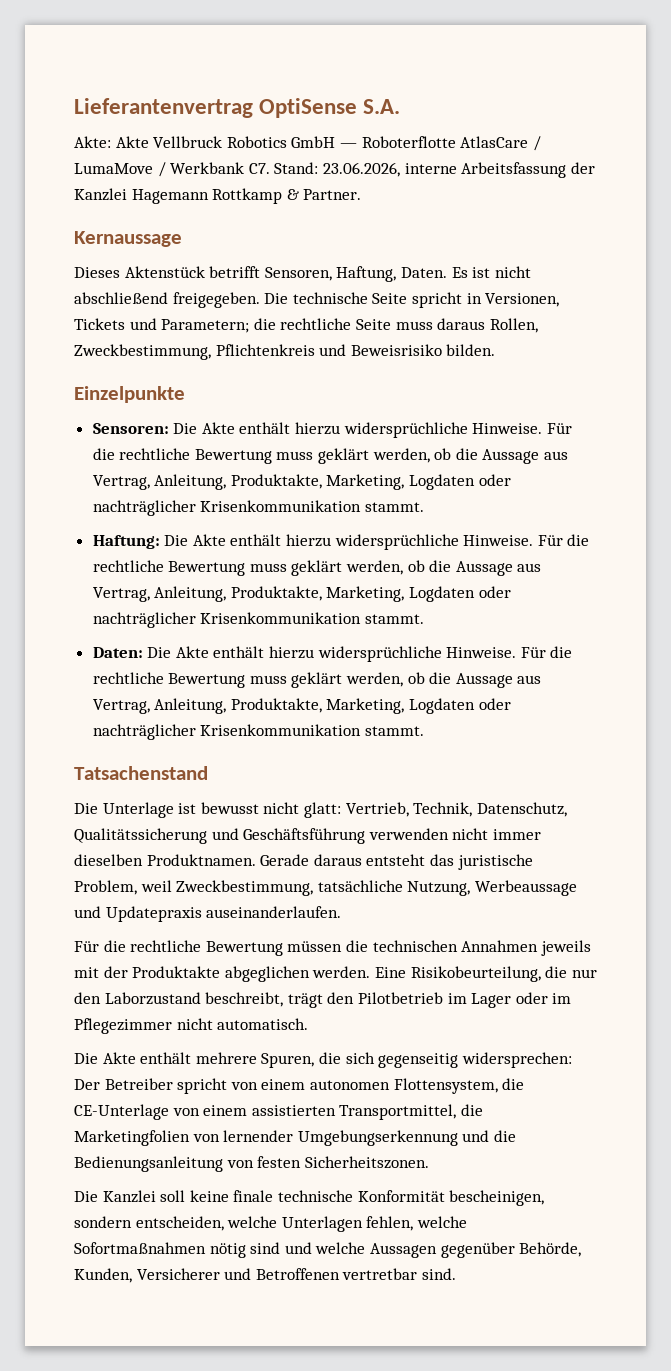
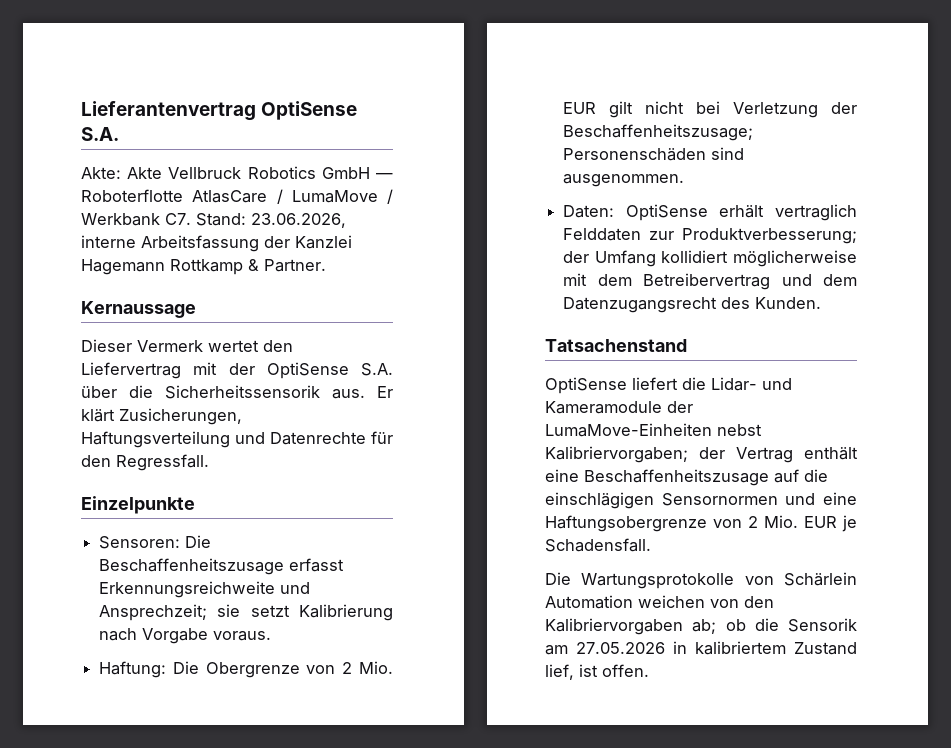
[74,266,531,282] [74,292,560,308] [74,318,538,333] [74,344,496,360] [74,386,185,403] [92,422,572,438] [92,448,569,464] [92,474,511,490] [92,500,424,516] [92,534,590,550] [92,560,542,576] [92,586,511,602] [92,612,424,628] [92,646,573,662] [92,672,542,688] [92,698,511,714] [92,724,424,740] [74,766,208,780] [74,802,567,818] [74,828,541,844] [74,854,533,870] [74,880,577,896] [74,906,342,922] [74,940,591,956] [74,966,597,982] [74,992,572,1008] [74,1018,309,1034] [74,1052,572,1068] [74,1078,525,1094] [74,1104,483,1120] [74,1130,516,1146] [74,1156,429,1172] [74,1190,545,1206] [74,1216,467,1232] [74,1242,582,1258] [74,1268,456,1283] Dieses Aktenstück betrifft Sensoren, Haftung, Daten. Es ist nicht abschließend freigegeben. Die technische Seite spricht in Versionen, Tickets und Parametern; die rechtliche Seite muss daraus Rollen, Zweckbestimmung, Pflichtenkreis und Beweisrisiko bilden. // Einzelpunkte // Sensoren: Die Akte enthält hierzu widersprüchliche Hinweise. Für die rechtliche Bewertung muss geklärt werden, ob die Aussage aus Vertrag, Anleitung, Produktakte, Marketing, Logdaten oder nachträglicher Krisenkommunikation stammt. // Haftung: Die Akte enthält hierzu widersprüchliche Hinweise. Für die rechtliche Bewertung muss geklärt werden, ob die Aussage aus Vertrag, Anleitung, Produktakte, Marketing, Logdaten oder nachträglicher Krisenkommunikation stammt. // Daten: Die Akte enthält hierzu widersprüchliche Hinweise. Für die rechtliche Bewertung muss geklärt werden, ob die Aussage aus Vertrag, Anleitung, Produktakte, Marketing, Logdaten oder nachträglicher Krisenkommunikation stammt. // Tatsachenstand // Die Unterlage ist bewusst nicht glatt: Vertrieb, Technik, Datenschutz, Qualitätssicherung und Geschäftsführung verwenden nicht immer dieselben Produktnamen. Gerade daraus entsteht das juristische Problem, weil Zweckbestimmung, tatsächliche Nutzung, Werbeaussage und Updatepraxis auseinanderlaufen. // Für die rechtliche Bewertung müssen die technischen Annahmen jeweils mit der Produktakte abgeglichen werden. Eine Risikobeurteilung, die nur den Laborzustand beschreibt, trägt den Pilotbetrieb im Lager oder im Pflegezimmer nicht automatisch. // Die Akte enthält mehrere Spuren, die sich gegenseitig widersprechen: Der Betreiber spricht von einem autonomen Flottensystem, die CE-Unterlage von einem assistierten Transportmittel, die Marketingfolien von lernender Umgebungserkennung und die Bedienungsanleitung von festen Sicherheitszonen. // Die Kanzlei soll keine finale technische Konformität bescheinigen, sondern entscheiden, welche Unterlagen fehlen, welche Sofortmaßnahmen nötig sind und welche Aussagen gegenüber Behörde, Kunden, Versicherer und Betroffenen vertretbar sind. -> [81,339,293,352] [81,362,393,379] [81,385,393,399] [81,408,242,425] [81,431,393,448] [81,454,209,471] [81,496,195,514] [99,535,212,549] [99,558,345,575] [99,581,311,598] [99,604,393,621] [99,628,272,644] [99,661,393,678] [563,101,857,118] [563,124,754,141] [563,147,745,161] [563,174,685,187] [563,204,857,221] [563,228,857,244] [563,250,857,267] [563,273,857,290] [563,297,822,313] [545,339,687,352] [545,377,792,394] [545,401,693,414] [545,423,762,437] [545,446,858,463] [545,469,828,486] [545,492,857,509] [545,515,857,532] [545,538,651,552] [545,572,857,589] [545,595,774,609] [545,618,857,635] [545,641,857,655] [545,664,649,680] Dieser Vermerk wertet den Liefervertrag mit der OptiSense S.A. über die Sicherheitssensorik aus. Er klärt Zusicherungen, Haftungsverteilung und Datenrechte für den Regressfall. // Einzelpunkte // Sensoren: Die Beschaffenheitszusage erfasst Erkennungsreichweite und Ansprechzeit; sie setzt Kalibrierung nach Vorgabe voraus. // Haftung: Die Obergrenze von 2 Mio. EUR gilt nicht bei Verletzung der Beschaffenheitszusage; Personenschäden sind ausgenommen. // Daten: OptiSense erhält vertraglich Felddaten zur Produktverbesserung; der Umfang kollidiert möglicherweise mit dem Betreibervertrag und dem Datenzugangsrecht des Kunden. // Tatsachenstand // OptiSense liefert die Lidar- und Kameramodule der LumaMove-Einheiten nebst Kalibriervorgaben; der Vertrag enthält eine Beschaffenheitszusage auf die einschlägigen Sensornormen und eine Haftungsobergrenze von 2 Mio. EUR je Schadensfall. // Die Wartungsprotokolle von Schärlein Automation weichen von den Kalibriervorgaben ab; ob die Sensorik am 27.05.2026 in kalibriertem Zustand lief, ist offen.

